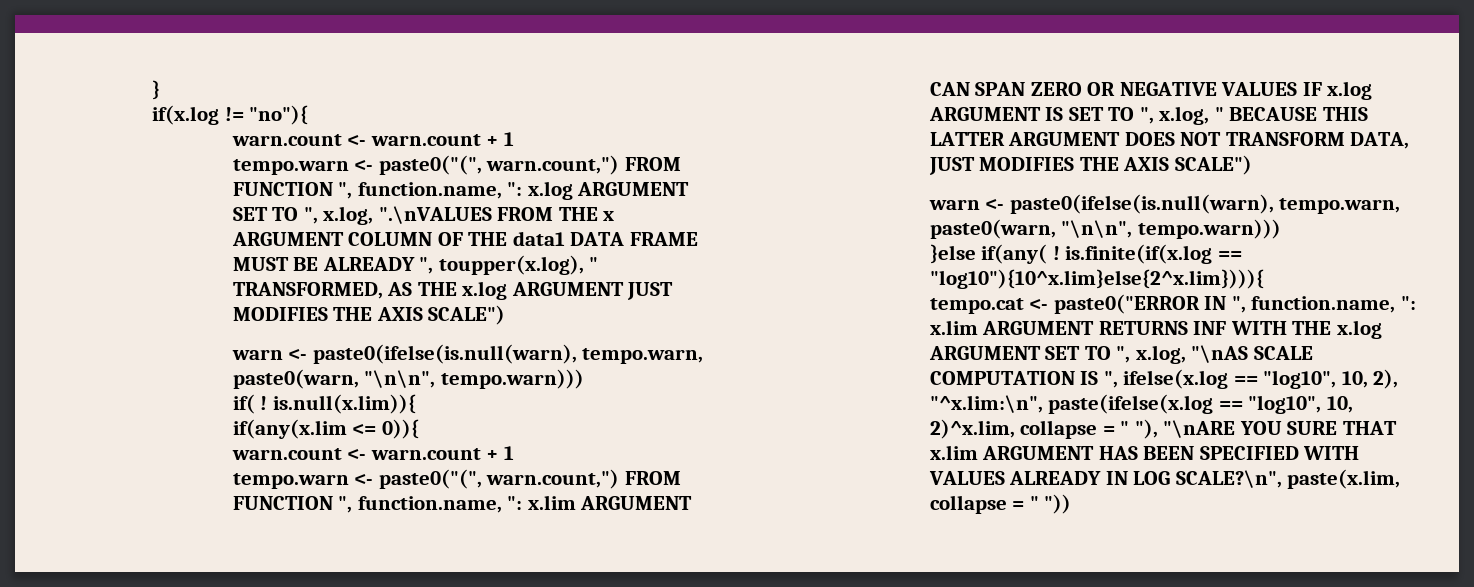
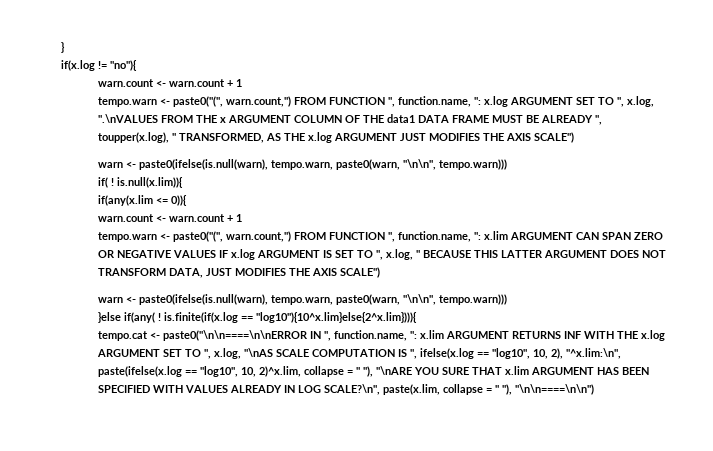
[1053,294,1200,314] paste0("ERROR -> [162,330,308,341] paste0("\n\n====\n\nERROR
[1044,494,1072,514] ")) -> [501,384,594,395] "), "\n\n====\n\n")

